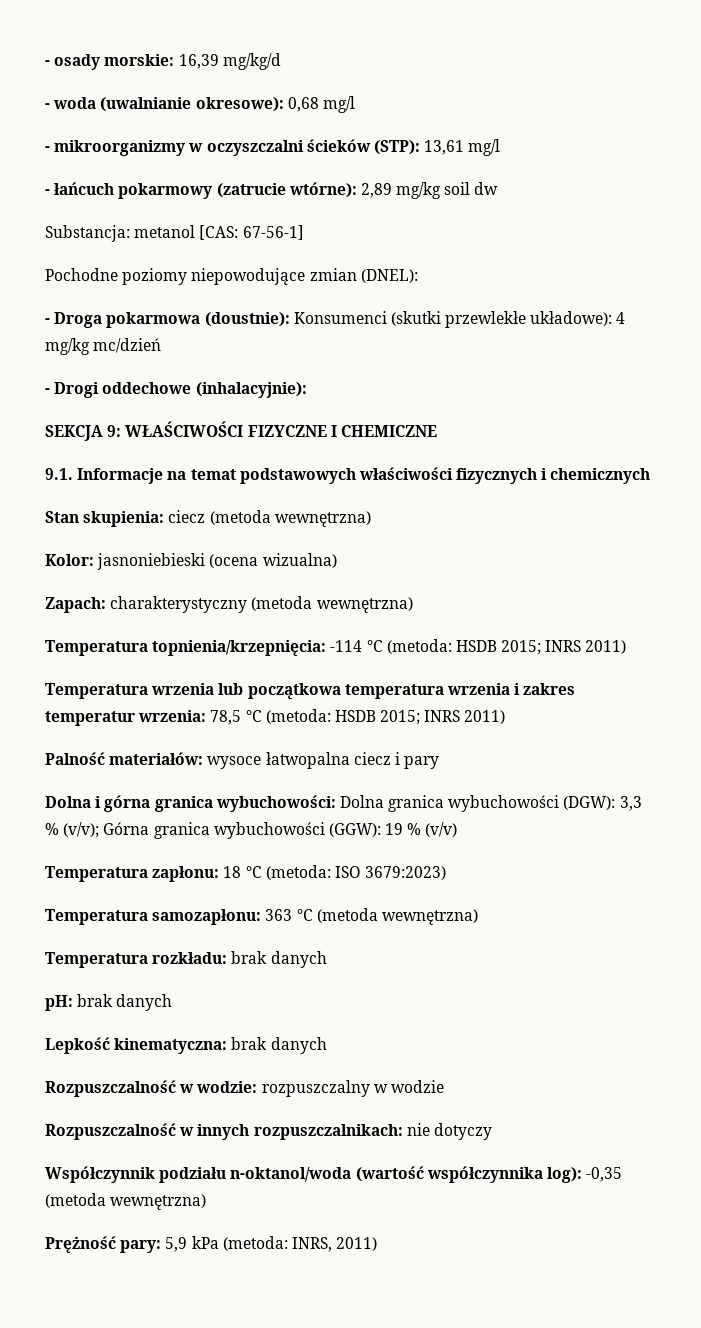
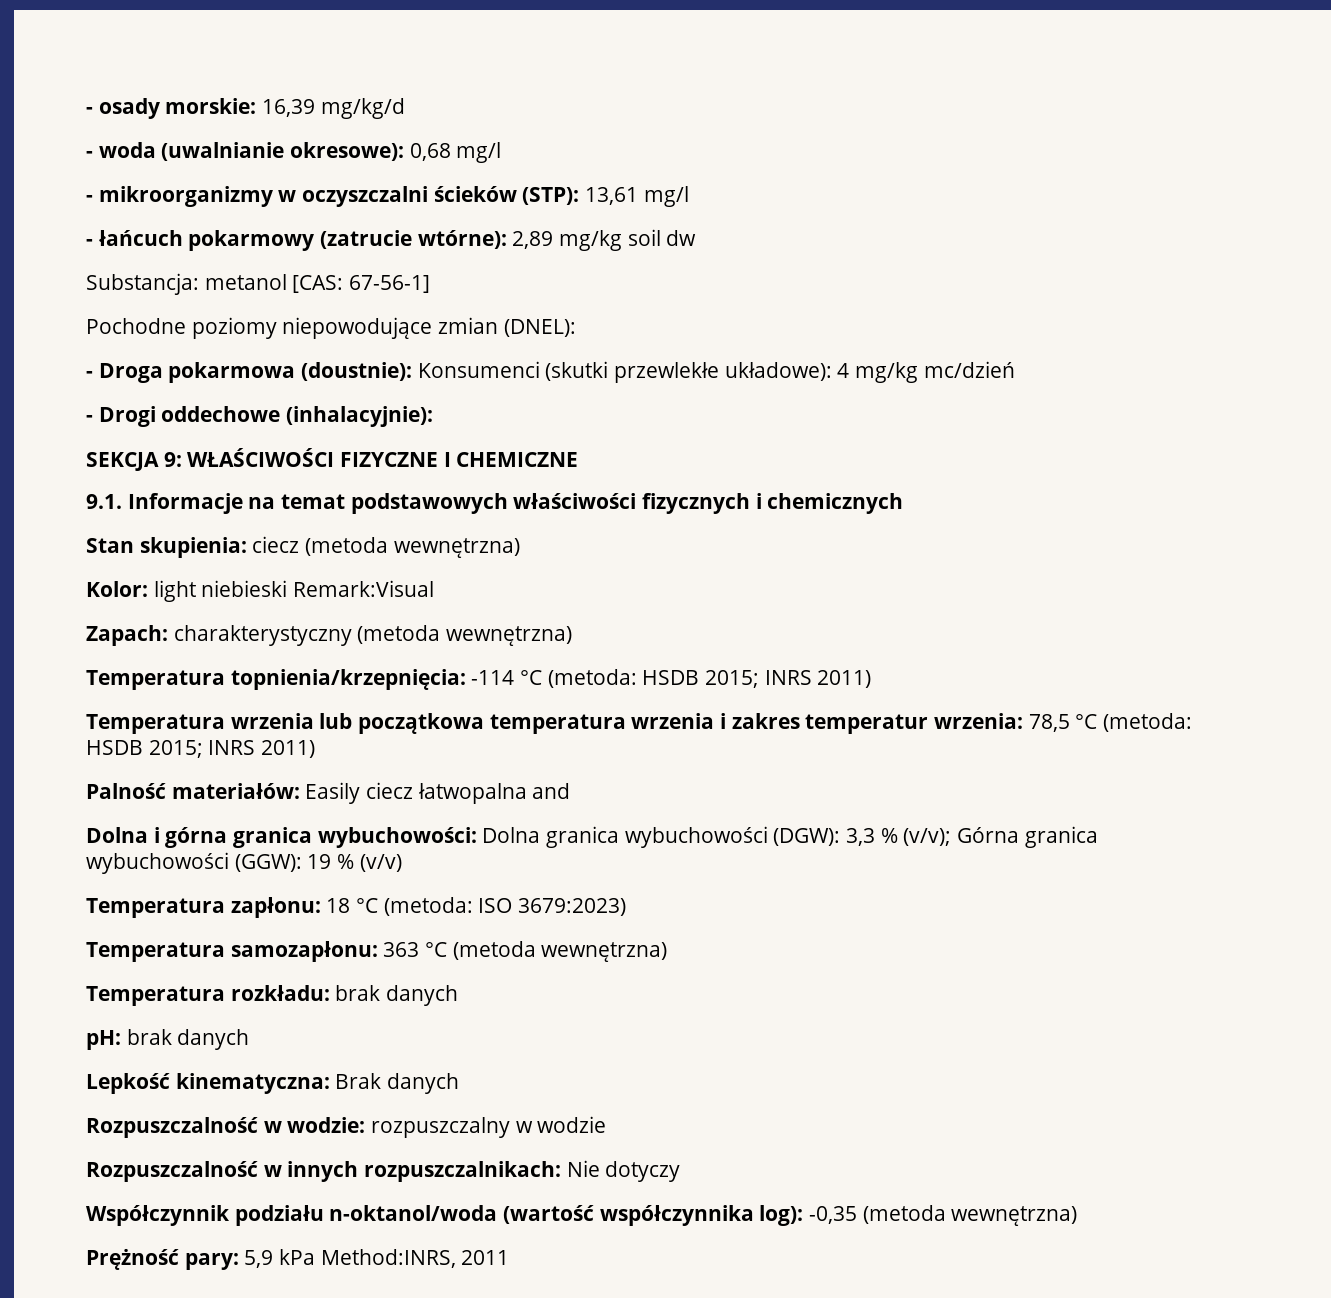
[97,553,337,570] jasnoniebieski (ocena wizualna) -> [153,580,435,602] light niebieski Remark:Visual
[207,752,440,769] wysoce łatwopalna ciecz i pary -> [305,782,571,804] Easily ciecz łatwopalna and
[231,1037,268,1050] brak -> [335,1073,382,1089] Brak
[406,1123,430,1136] nie -> [566,1160,600,1177] Nie
[222,1236,378,1252] (metoda: INRS, 2011) -> [320,1249,510,1268] Method:INRS, 2011

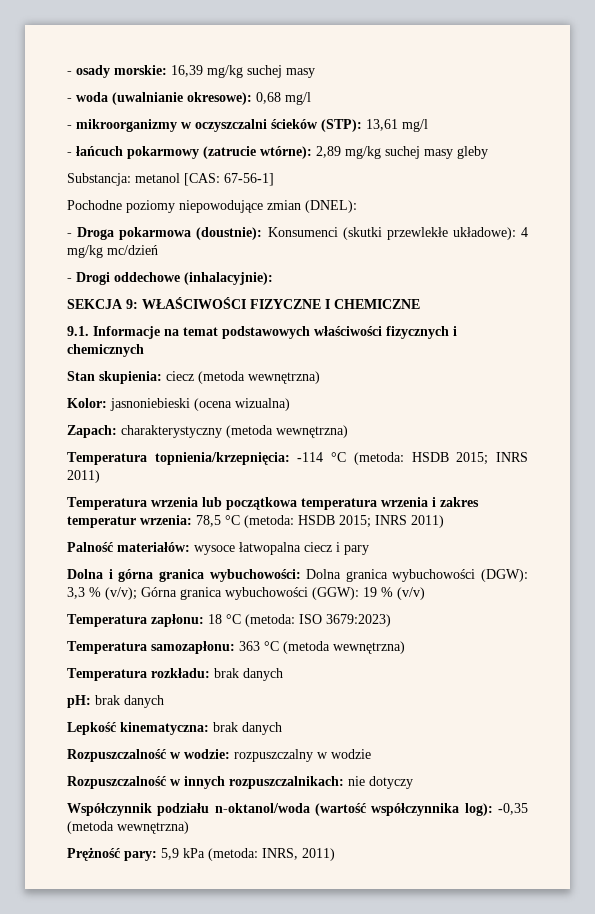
[320,98,405,119] mg/kg/d -> [207,65,315,78] mg/kg suchej masy
[627,229,697,246] soil dw -> [385,146,488,159] suchej masy gleby
[153,580,435,602] light niebieski Remark:Visual -> [110,398,290,411] jasnoniebieski (ocena wizualna)
[305,782,571,804] Easily ciecz łatwopalna and -> [194,542,369,555] wysoce łatwopalna ciecz i pary
[335,1073,382,1089] Brak -> [213,722,238,732] brak
[566,1160,600,1177] Nie -> [348,776,365,786] nie
[320,1249,510,1268] Method:INRS, 2011 -> [208,848,335,861] (metoda: INRS, 2011)

